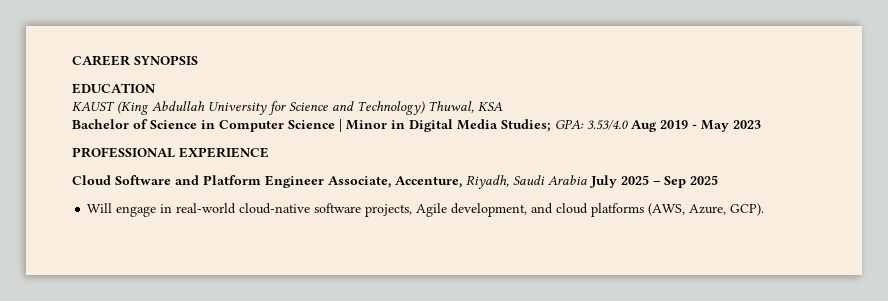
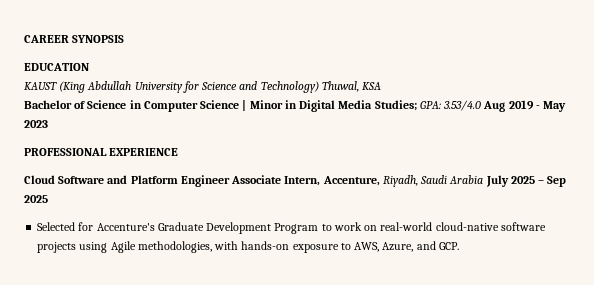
[328,176,391,188] Associate, -> [231,175,321,186] Associate Intern,
[87,203,765,217] Will engage in real-world cloud-native software projects, Agile development, and cloud platforms (AWS, Azure, GCP). -> [37,222,546,234] [37,241,459,253] Selected for Accenture's Graduate Development Program to work on real-world cloud-native software projects using Agile methodologies, with hands-on exposure to AWS, Azure, and GCP.

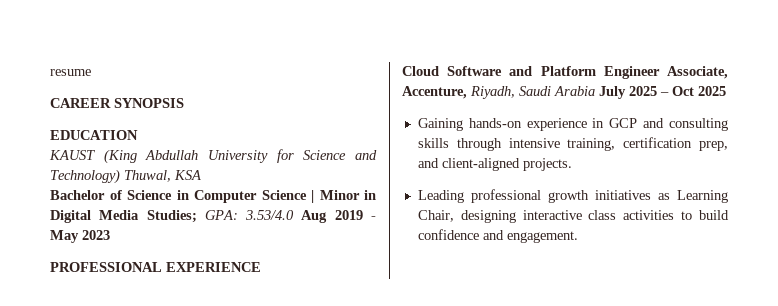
(24, 39) none -> [50,69,91,76] resume //
[231,175,321,186] Associate Intern, -> [667,66,728,79] Associate,
[547,176,567,187] Sep -> [672,86,694,96] Oct
[37,222,546,234] [37,241,459,253] Selected for Accenture's Graduate Development Program to work on real-world cloud-native software projects using Agile methodologies, with hands-on exposure to AWS, Azure, and GCP. -> [417,118,728,131] [417,137,728,151] [417,158,572,171] [417,189,728,203] [417,210,729,223] [417,229,578,243] Gaining hands-on experience in GCP and consulting skills through intensive training, certification prep, and client-aligned projects. // Leading professional growth initiatives as Learning Chair, designing interactive class activities to build confidence and engagement.

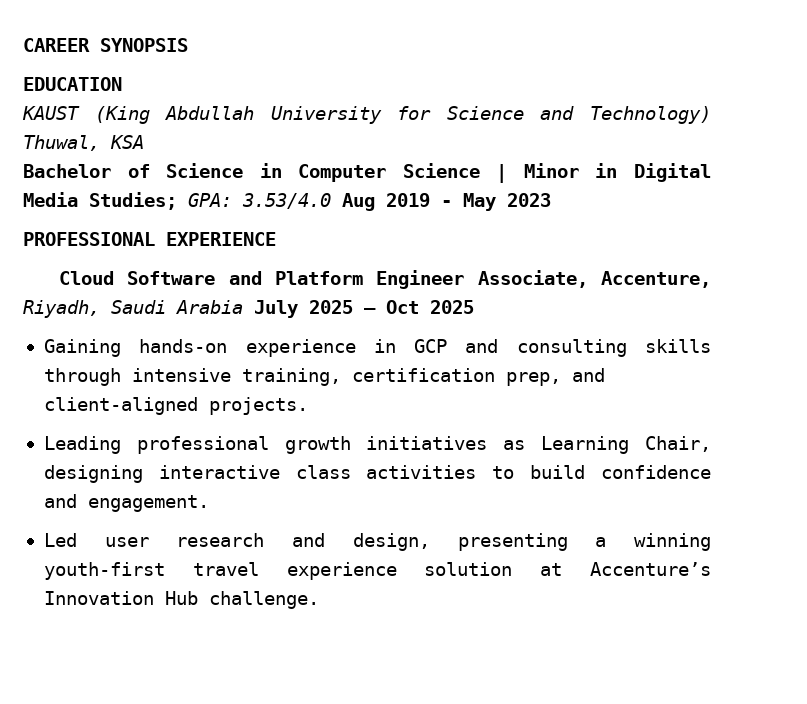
[50,69,91,76] resume // -> (23, 45) none
(578, 237) none -> [43,533,711,551] [43,562,712,580] [43,591,319,609] // Led user research and design, presenting a winning youth-first travel experience solution at Accenture’s Innovation Hub challenge.

